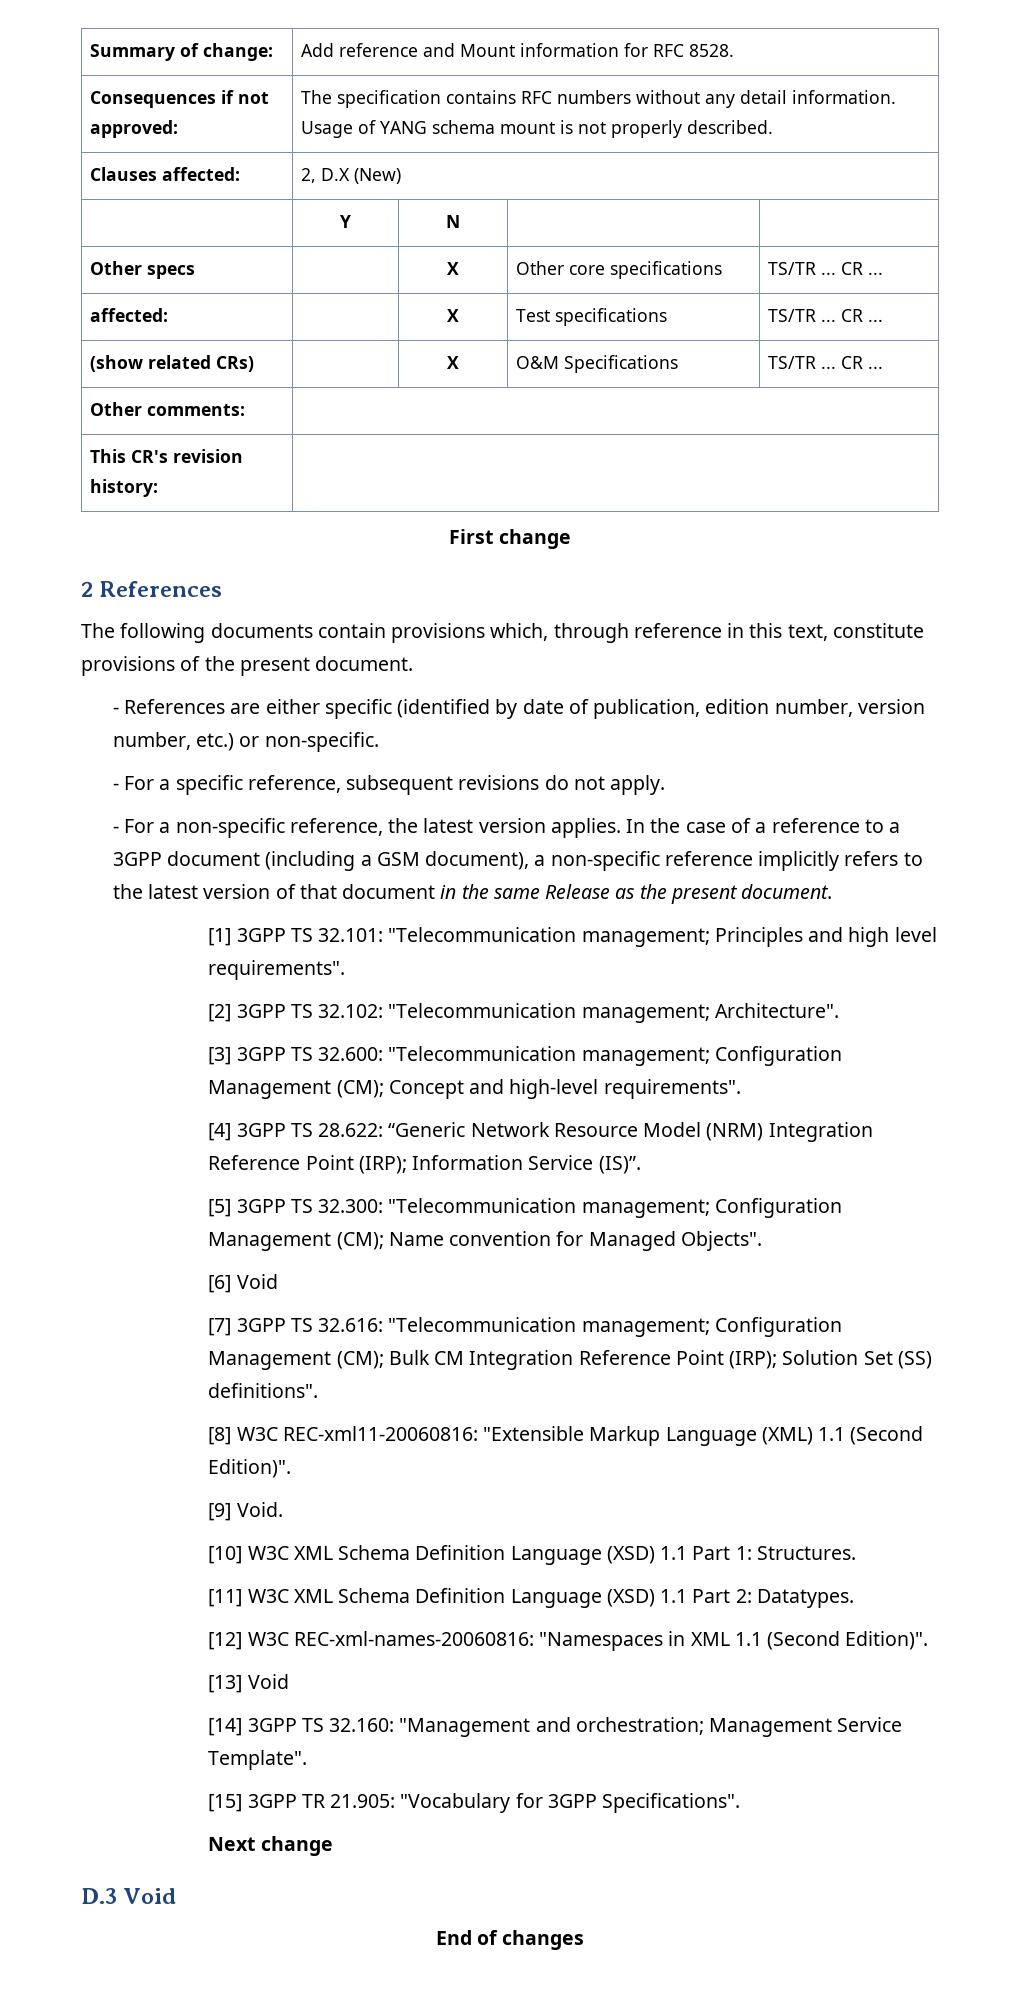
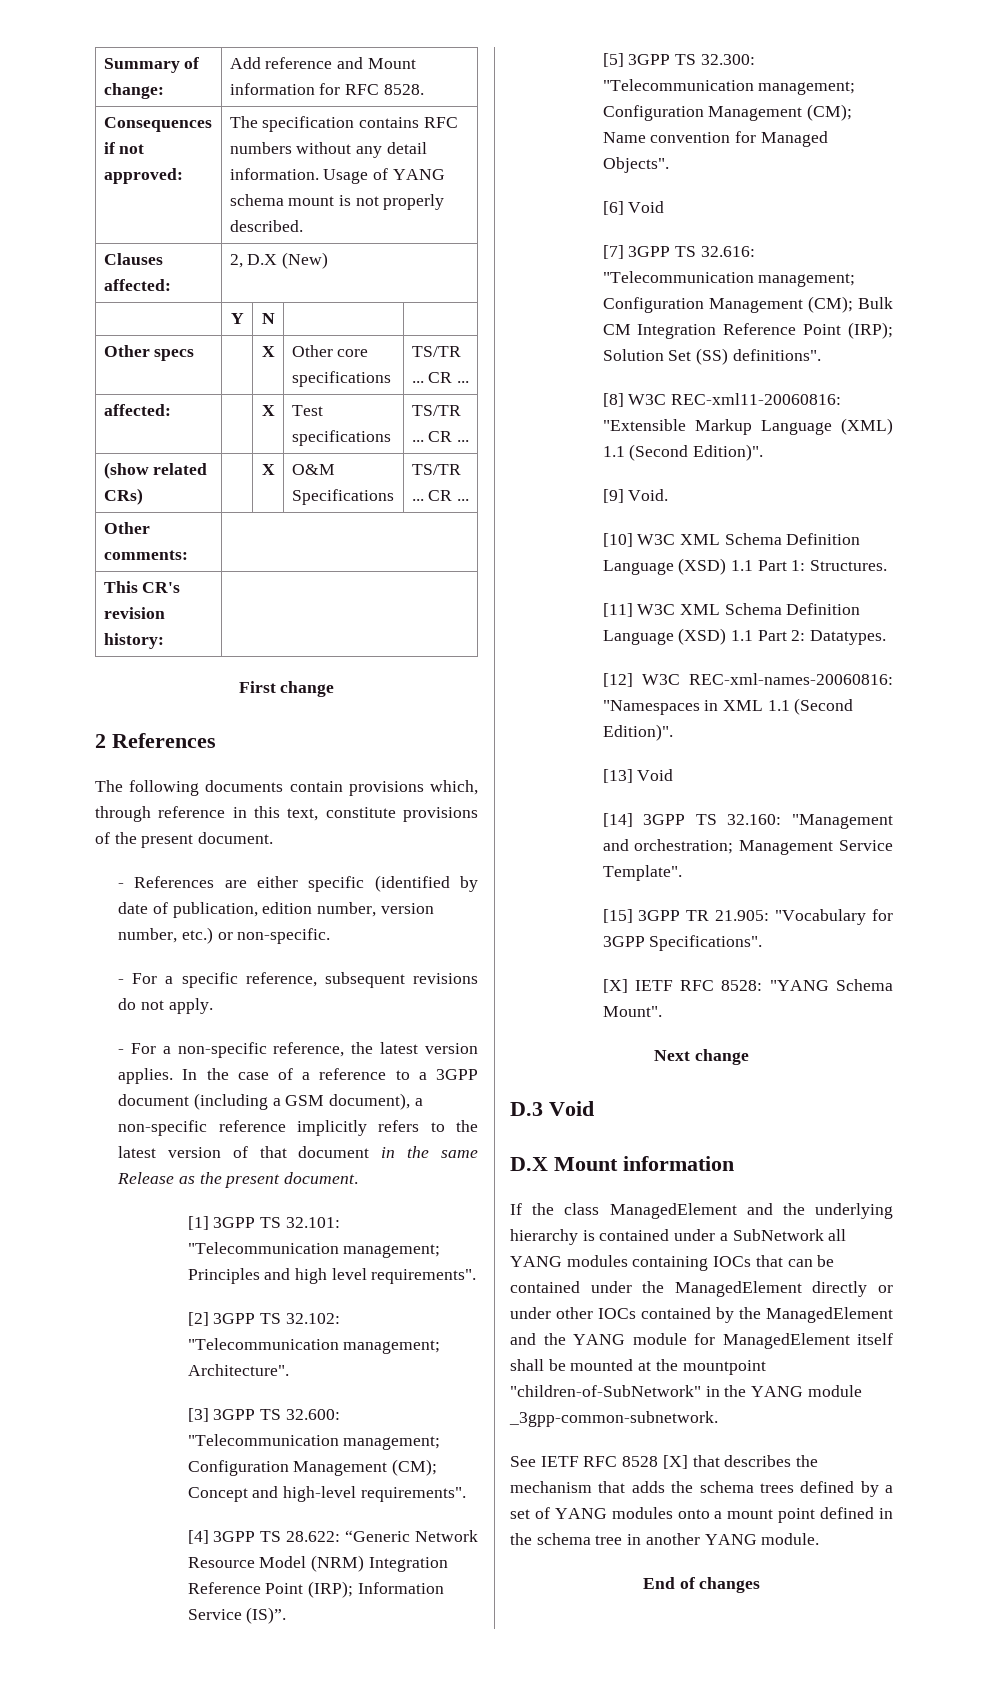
[208,1836,333,1856] [81,1888,177,1904] Next change // D.3 Void -> [602,979,893,993] [602,1006,662,1017] [654,1049,749,1065] [510,1101,594,1116] [510,1156,734,1171] [510,1203,893,1219] [510,1229,847,1245] [510,1255,835,1271] [510,1281,893,1297] [510,1307,893,1323] [510,1333,893,1349] [510,1359,766,1375] [510,1385,862,1397] [509,1411,718,1427] [510,1455,819,1469] [510,1481,893,1497] [510,1507,894,1523] [510,1533,820,1545] [X] IETF RFC 8528: "YANG Schema Mount". // Next change // D.3 Void // D.X Mount information // If the class ManagedElement and the underlying hierarchy is contained under a SubNetwork all YANG modules containing IOCs that can be contained under the ManagedElement directly or under other IOCs contained by the ManagedElement and the YANG module for ManagedElement itself shall be mounted at the mountpoint "children-of-SubNetwork" in the YANG module _3gpp-common-subnetwork. // See IETF RFC 8528 [X] that describes the mechanism that adds the schema trees defined by a set of YANG modules onto a mount point defined in the schema tree in another YANG module.

